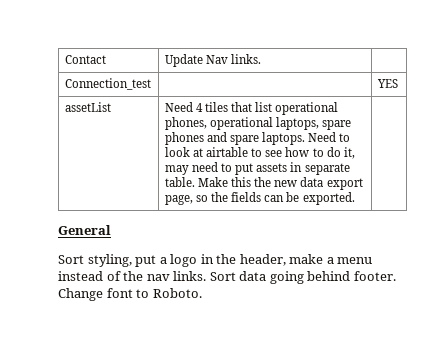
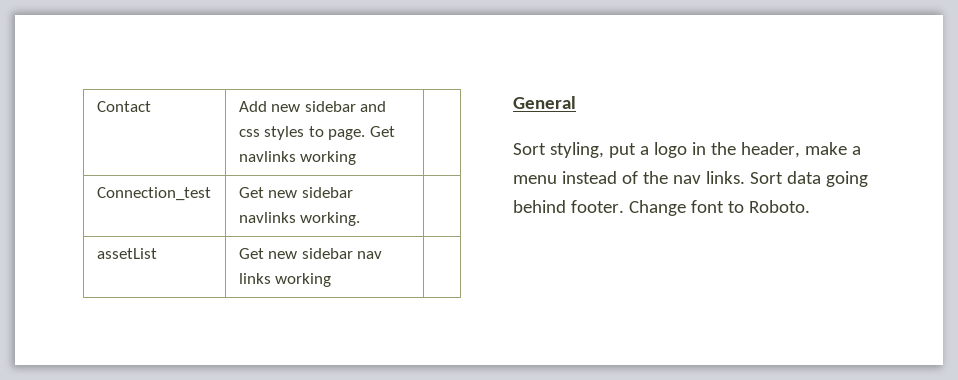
[164,54,262,67] [64,78,151,90] [376,79,398,88] [64,102,111,112] [164,102,339,115] [164,117,352,130] [164,132,351,145] [164,147,355,159] [164,162,350,175] [164,177,363,190] [164,192,355,205] Update Nav links. | // Connection_test | | YES // assetList | Need 4 tiles that list operational phones, operational laptops, spare phones and spare laptops. Need to look at airtable to see how to do it, may need to put assets in separate table. Make this the new data export page, so the fields can be exported. -> [238,101,387,112] [238,126,395,140] [238,151,357,165] [96,187,211,201] [238,187,353,198] [238,212,361,226] [96,248,157,259] [238,248,383,259] [238,273,332,287] Add new sidebar and css styles to page. Get navlinks working | // Connection_test | Get new sidebar navlinks working. | // assetList | Get new sidebar nav links working

